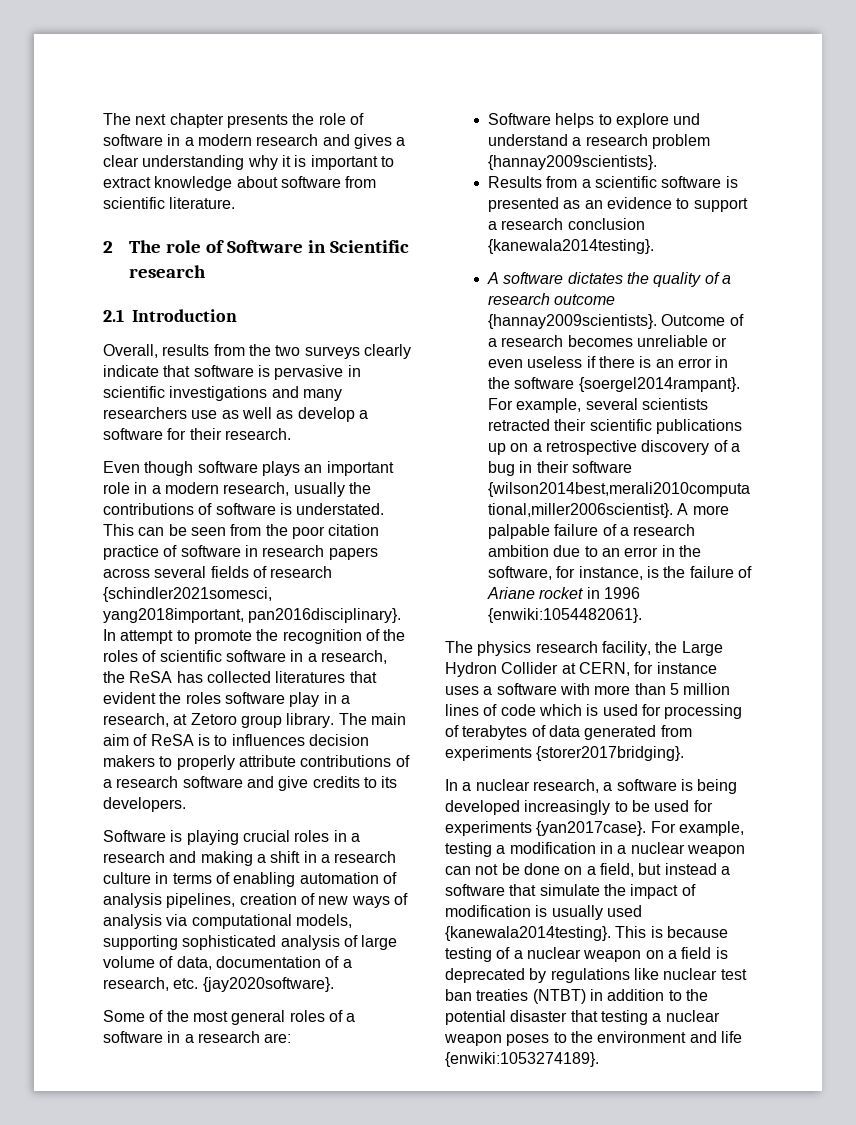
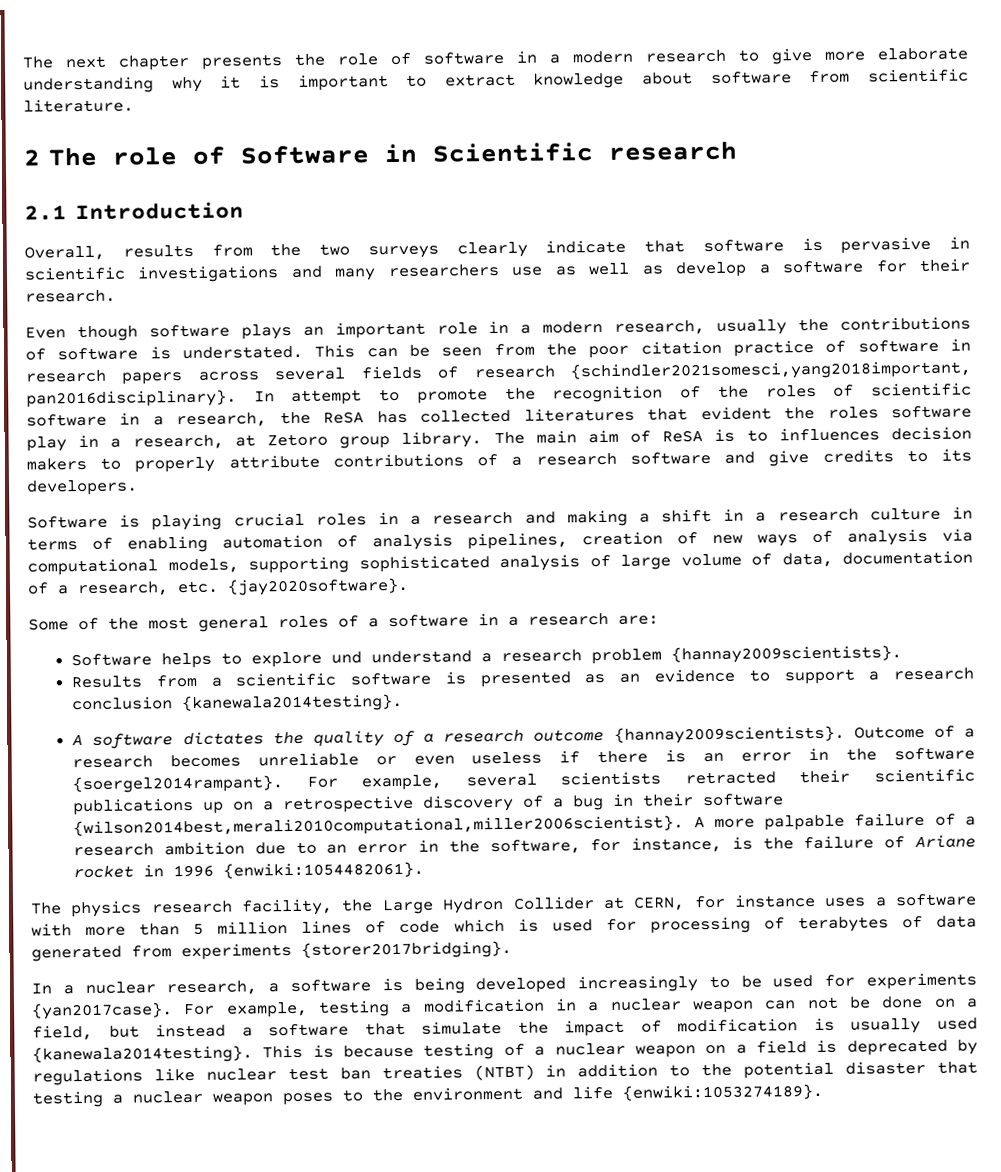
[322,134,406,149] [103,155,139,167] and gives a clear -> [738,47,968,65] to give more elaborate

